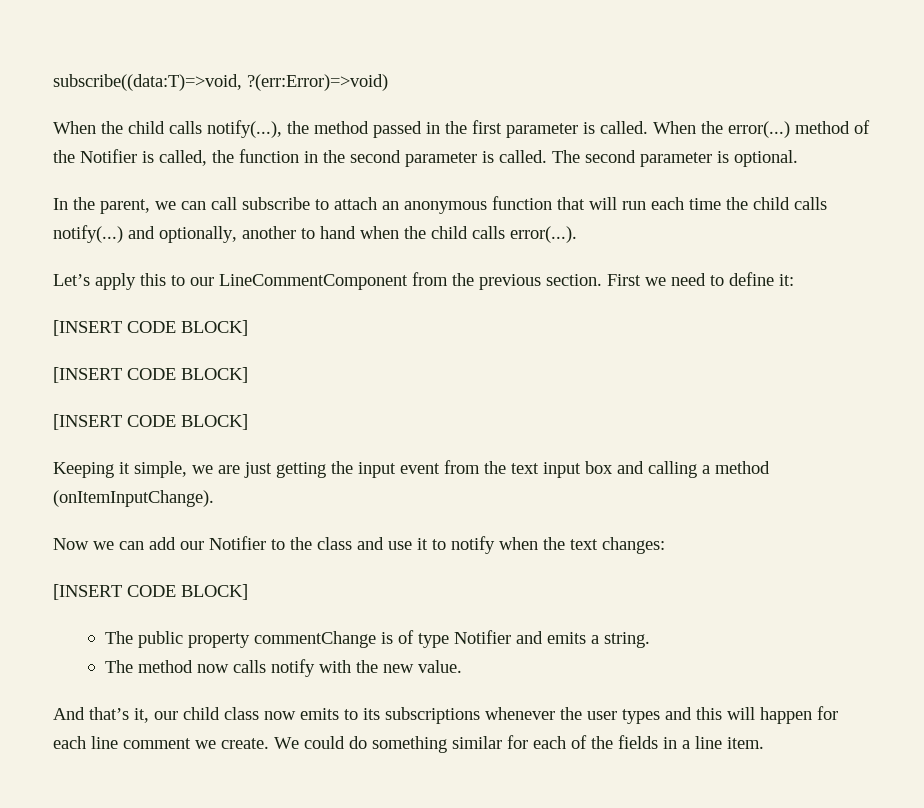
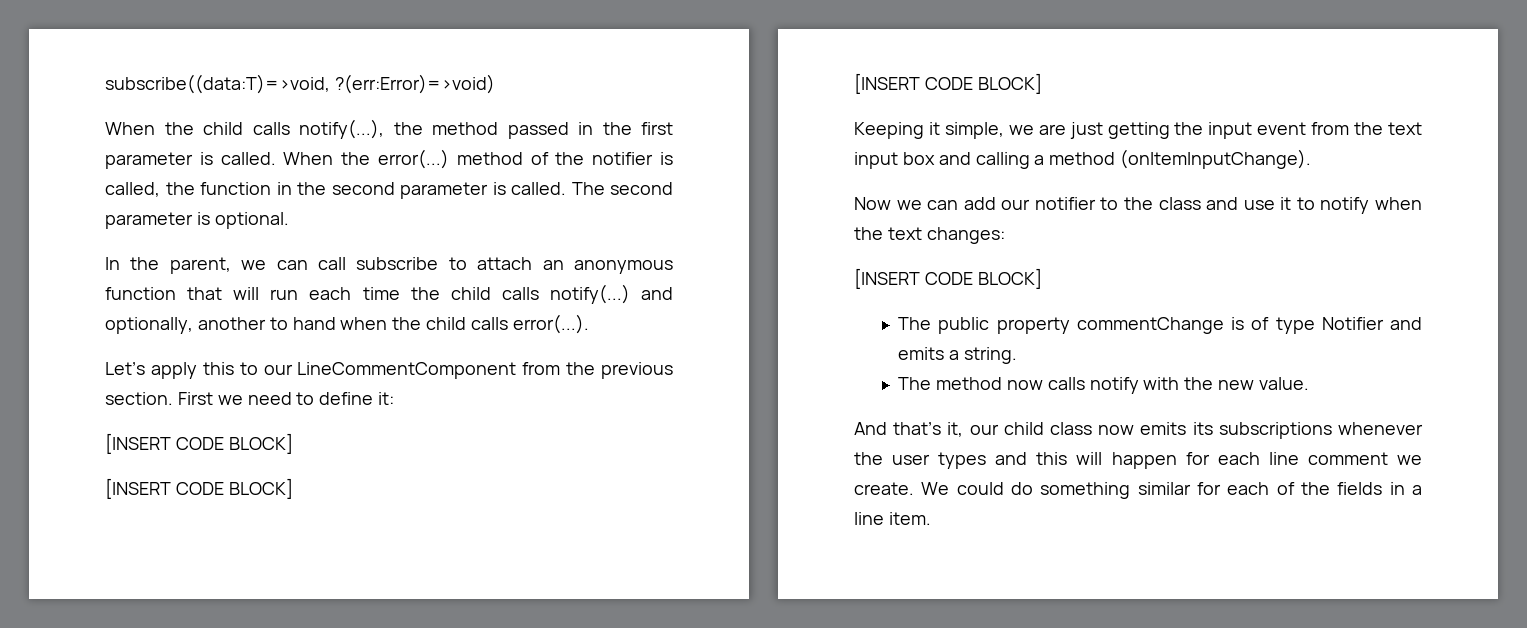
[80,149,137,163] Notifier -> [592,152,654,165] notifier
[209,536,266,550] Notifier -> [1034,197,1096,210] notifier
[344,709,358,720] to -> (1187, 428) none

